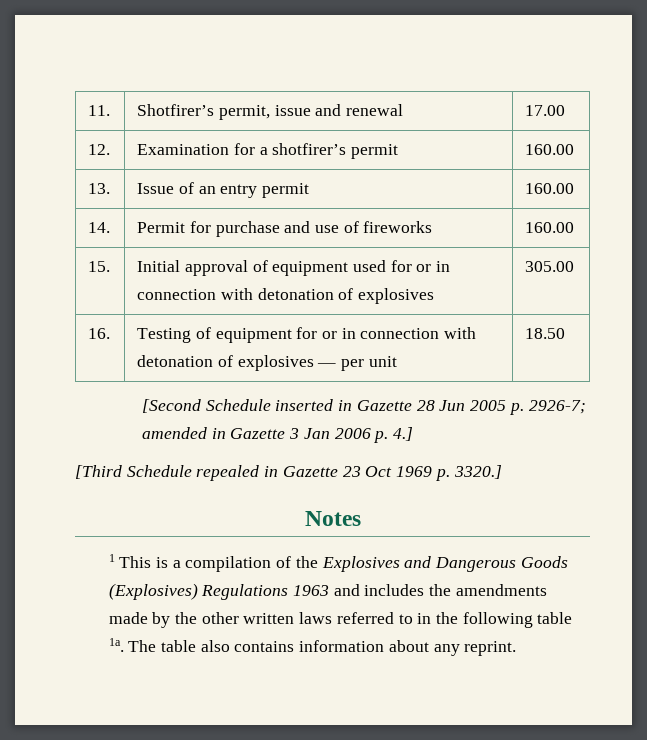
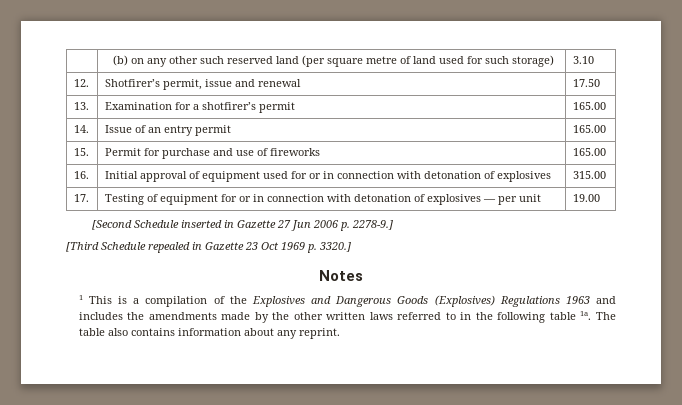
[88,105,111,116] 11. -> [112,55,554,67] [572,56,594,64] [73,79,89,87] | (b) on any other such reserved land (per square metre of land used for such storage) | 3.10 // 12.
[525,105,566,116] [88,144,111,155] 17.00 // 12. -> [572,79,600,87] [73,102,89,110] 17.50 // 13.
[525,144,575,155] [88,183,111,194] 160.00 // 13. -> [572,102,606,110] [73,125,89,133] 165.00 // 14.
[525,183,575,194] [88,222,111,233] 160.00 // 14. -> [572,125,606,133] [73,148,89,156] 165.00 // 15.
[525,222,575,233] [88,261,111,272] 160.00 // 15. -> [572,148,606,156] [73,171,89,179] 165.00 // 16.
[525,261,575,272] [88,328,111,339] 305.00 // 16. -> [572,171,606,179] [73,194,89,202] 315.00 // 17.
[525,328,566,339] 18.50 -> [572,194,600,202] 19.00
[416,400,586,415] [141,427,330,439] 28 Jun 2005 p. 2926-7; amended in Gazette 3 Jan -> [276,220,311,231] 27 Jun
[393,427,414,441] 4.] -> [351,220,393,230] 2278-9.]

